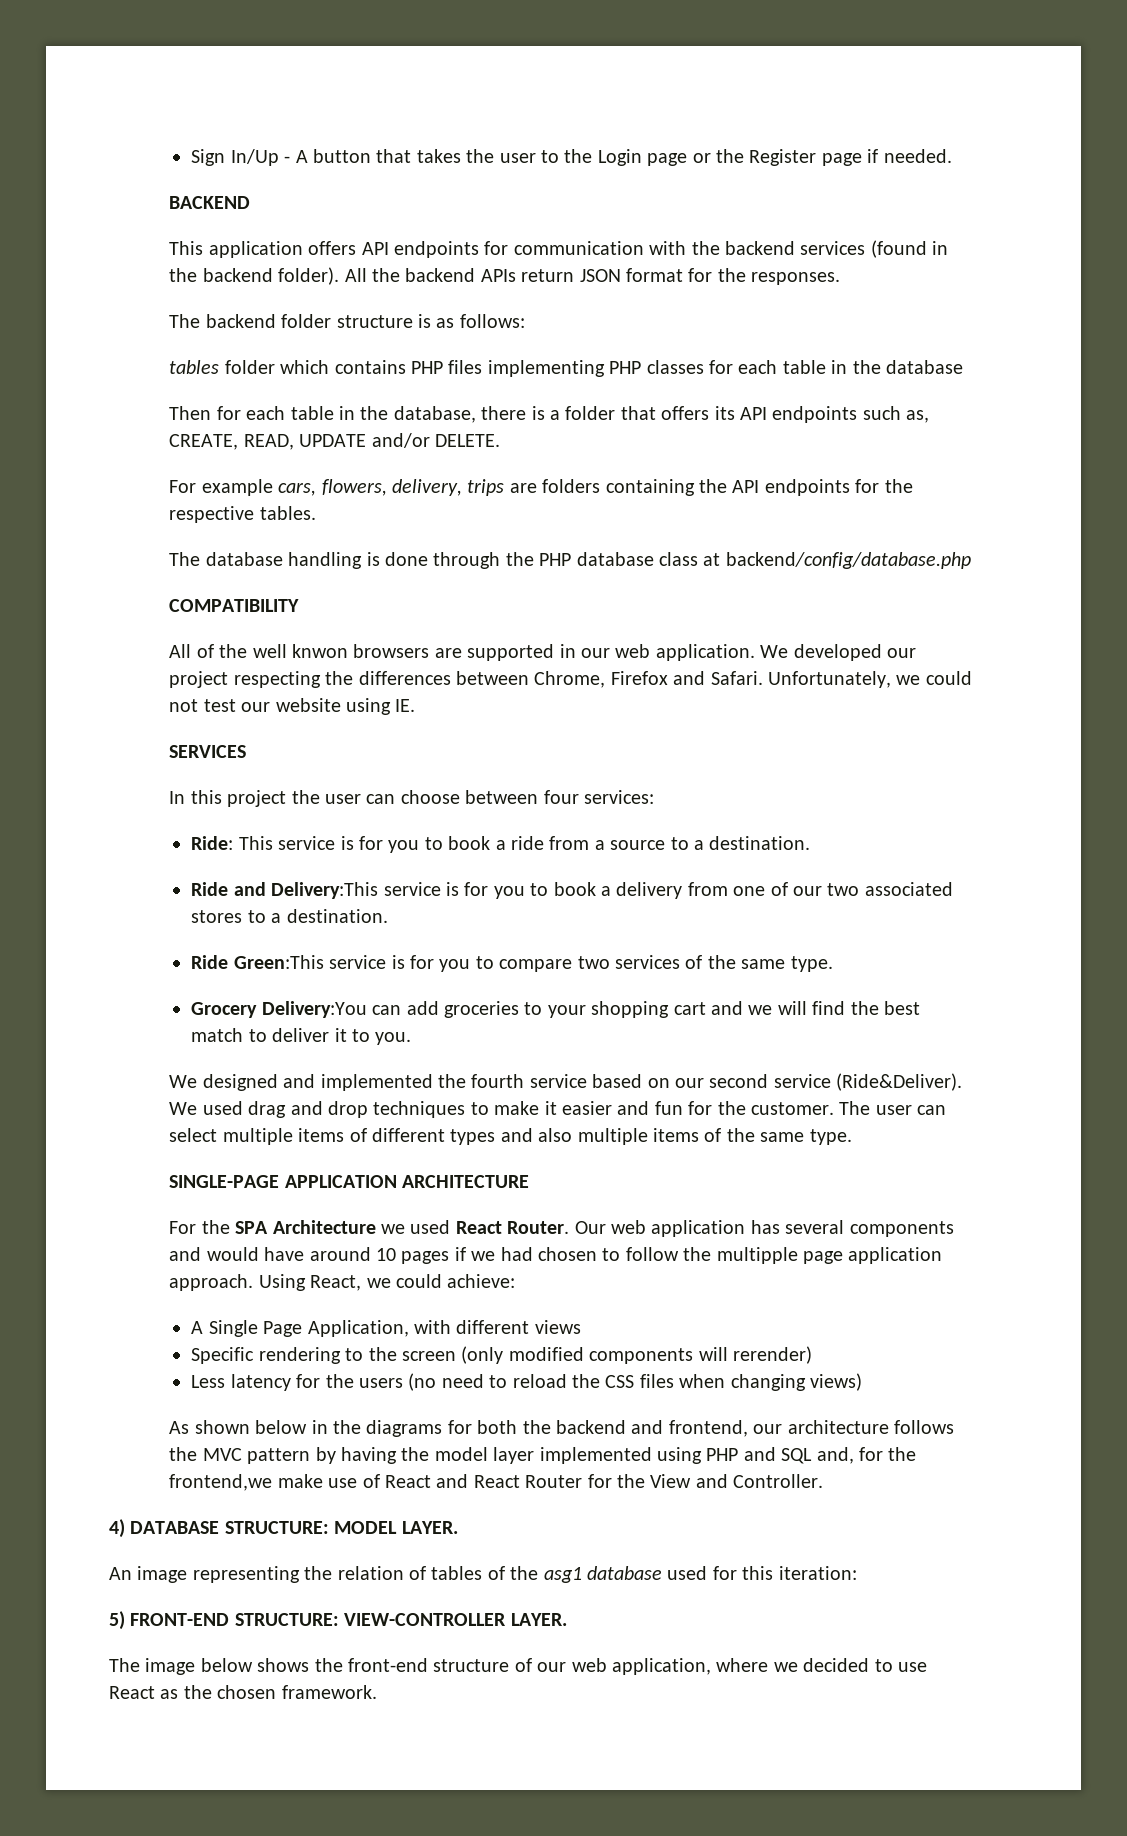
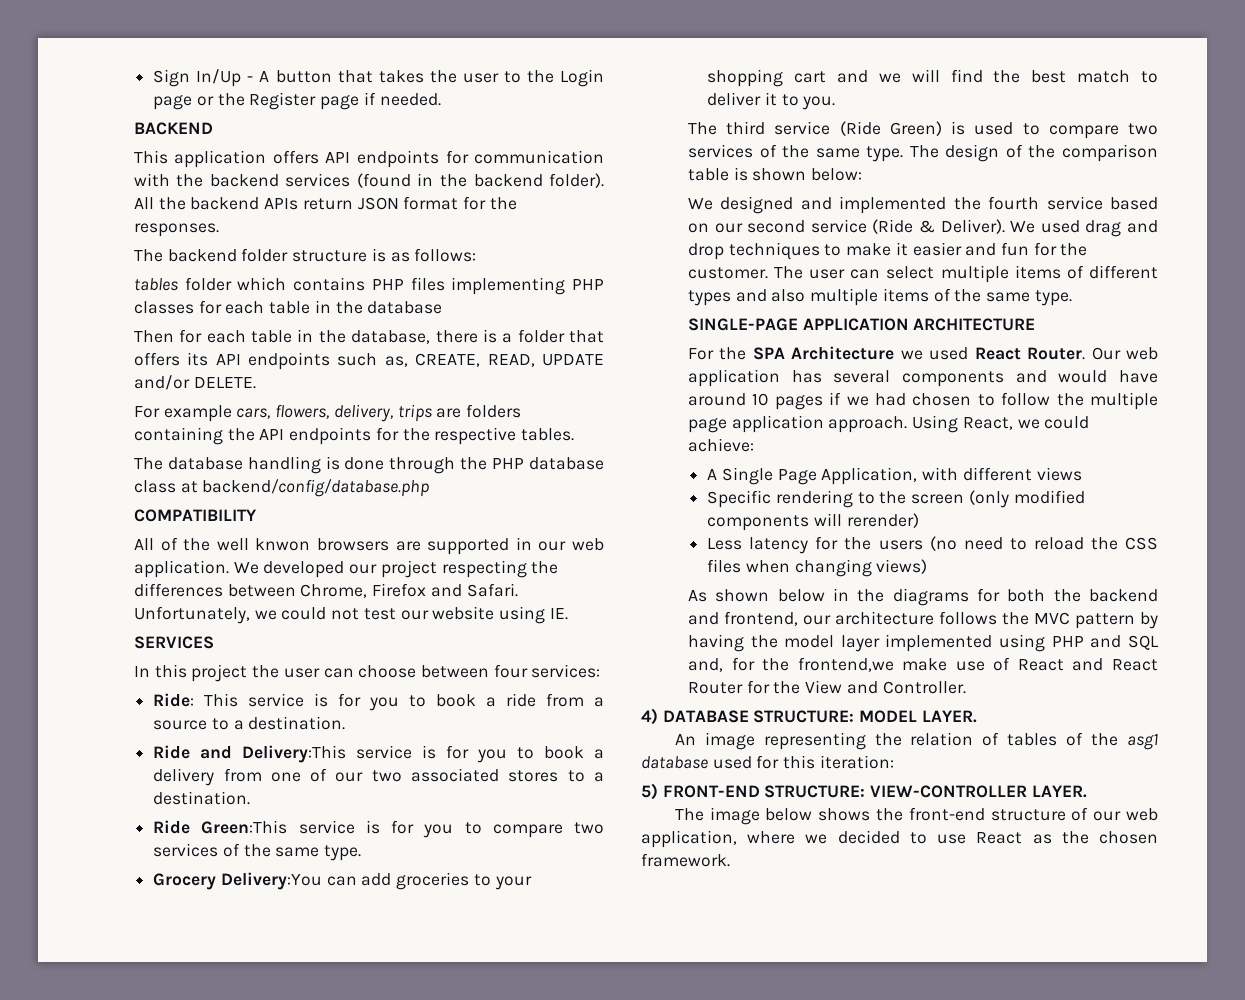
(412, 1038) none -> [687,121,1158,139] [687,144,1158,162] [687,167,863,181] // The third service (Ride Green) is used to compare two services of the same type. The design of the comparison table is shown below:
[836,1073,963,1091] (Ride&Deliver). -> [872,219,1005,234] (Ride & Deliver).
[716,1247,798,1264] multipple -> [1090,392,1158,410] multiple

